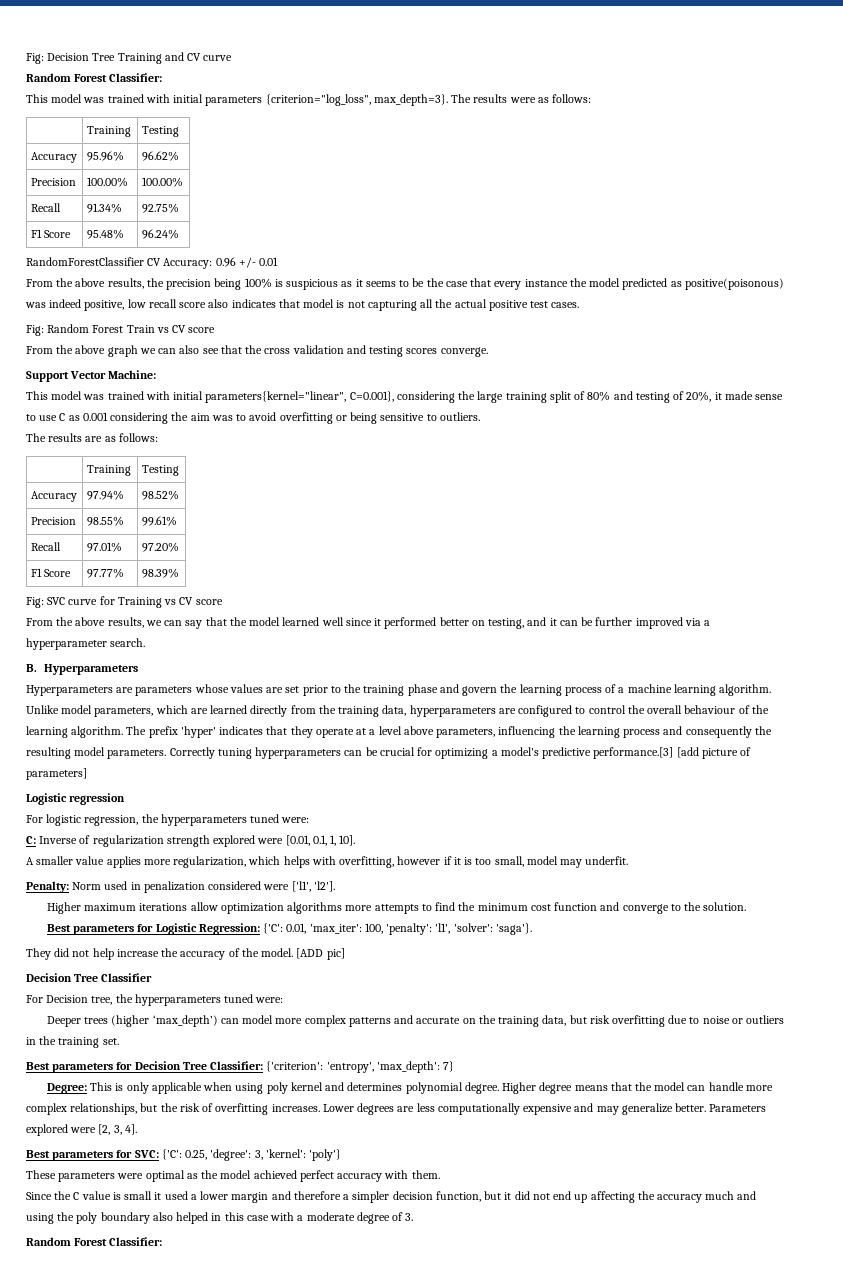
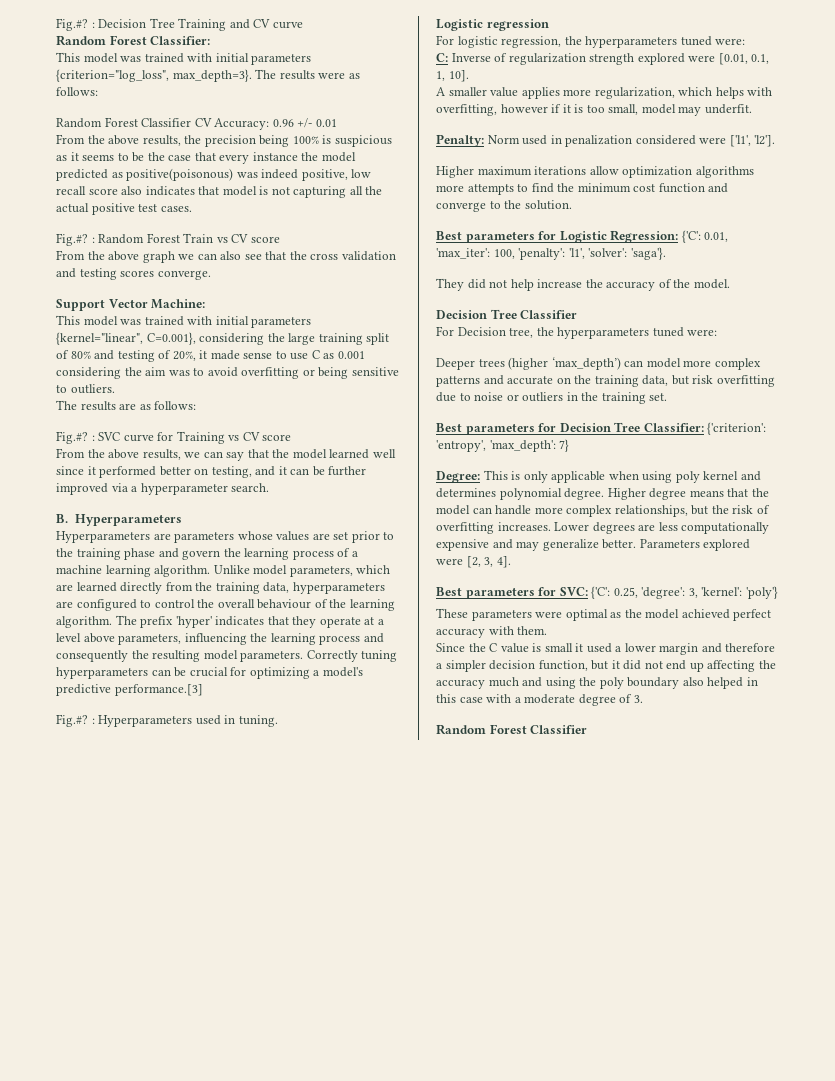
[26,53,44,64] Fig: -> [56,18,95,31] Fig.#? :
[86,126,131,137] [141,126,179,137] [30,152,77,163] [86,151,124,161] [141,151,179,161] [30,178,76,186] [86,177,128,187] [141,177,183,187] [30,203,61,212] [86,203,122,213] [141,203,179,213] [30,229,72,238] [86,229,124,239] [141,229,179,239] [26,257,144,266] // | Training | Testing // Accuracy | 95.96% | 96.62% // Precision | 100.00% | 100.00% // Recall | 91.34% | 92.75% // F1 Score | 95.48% | 96.24% // RandomForestClassifier -> [56,117,192,128] // Random Forest Classifier
[26,325,44,336] Fig: -> [56,233,95,246] Fig.#? :
[205,391,347,403] parameters{kernel="linear", -> [251,317,312,328] [56,332,143,345] parameters {kernel="linear",
[86,465,131,476] [141,465,179,476] [30,491,77,502] [86,490,124,500] [141,490,179,500] [30,517,76,525] [86,516,124,526] [141,516,177,526] [30,542,61,551] [86,542,122,552] [141,542,179,552] [30,568,72,577] [86,568,124,578] [141,568,179,578] [26,597,44,608] // | Training | Testing // Accuracy | 97.94% | 98.52% // Precision | 98.55% | 99.61% // Recall | 97.01% | 97.20% // F1 Score | 97.77% | 98.39% // Fig: -> [56,431,95,444] // Fig.#? :
[676,747,752,759] [26,768,87,780] [add picture of parameters] -> [56,714,278,727] // Fig.#? : Hyperparameters used in tuning.
[296,948,345,960] [ADD pic] -> (730, 284) none
[109,1237,163,1246] Classifier: -> [530,725,588,734] Classifier

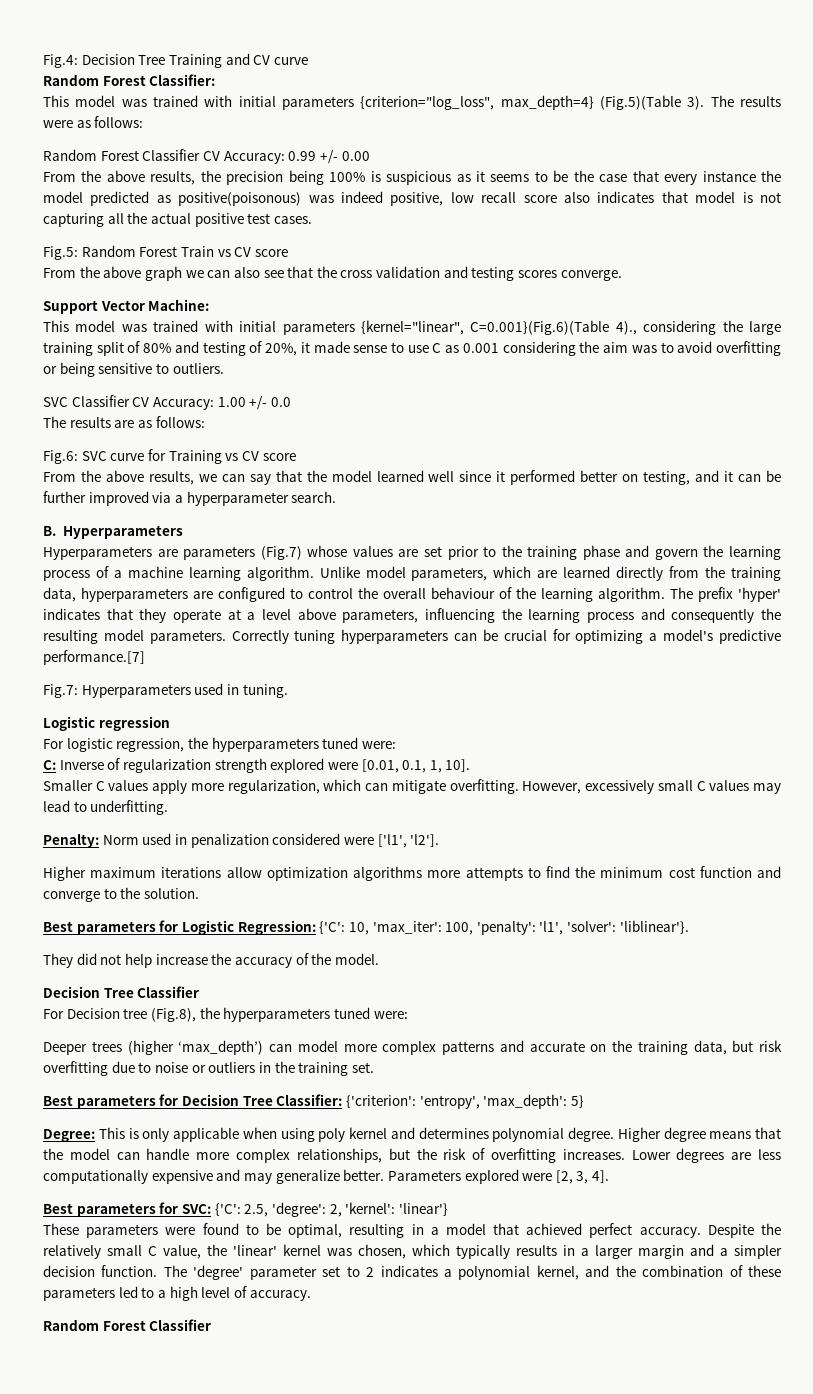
[56,18,95,31] Fig.#? : -> [43,54,78,68] Fig.4:
[172,69,252,82] max_depth=3}. -> [500,95,705,110] max_depth=4} (Fig.5)(Table 3).
[272,118,337,128] 0.96 +/- 0.01 -> [288,150,370,164] 0.99 +/- 0.00
[56,233,95,246] Fig.#? : -> [43,246,78,260] Fig.5:
[146,332,196,345] C=0.001}, -> [470,320,637,335] C=0.001}(Fig.6)(Table 4).,
(115, 389) none -> [43,395,291,410] // SVC Classifier CV Accuracy: 1.00 +/- 0.0
[56,431,95,444] Fig.#? : -> [43,450,78,464] Fig.6:
(235, 537) none -> [260,546,302,560] (Fig.7)
[114,684,203,696] [56,714,95,727] performance.[3] // Fig.#? : -> [43,650,145,665] [43,684,78,698] performance.[7] // Fig.7:
[436,87,773,99] [436,104,752,116] A smaller value applies more regularization, which helps with overfitting, however if it is too small, model may underfit. -> [43,779,782,794] [43,800,169,815] Smaller C values apply more regularization, which can mitigate overfitting. However, excessively small C values may lead to underfitting.
[704,232,729,242] 0.01, -> [348,922,369,935] 10,
[630,247,666,260] 'saga'}. -> [619,920,689,934] 'liblinear'}.
[509,328,534,338] tree, -> [123,1008,196,1022] tree (Fig.8),
[559,439,570,452] 7} -> [570,1095,584,1108] 5}
[613,586,778,599] [436,608,772,621] [436,626,548,638] [436,643,656,653] 0.25, 'degree': 3, 'kernel': 'poly'} // These parameters were optimal as the model achieved perfect accuracy with them. // Since the C value is small it used a lower -> [244,1202,448,1217] [43,1223,781,1238] [43,1244,633,1259] 2.5, 'degree': 2, 'kernel': 'linear'} // These parameters were found to be optimal, resulting in a model that achieved perfect accuracy. Despite the relatively small C value, the 'linear' kernel was chosen, which typically results in a larger
[725,643,776,652] therefore -> (714, 1250) none
[538,660,776,672] [436,677,758,689] [436,694,643,706] function, but it did not end up affecting the accuracy much and using the poly boundary also helped in this case with a moderate degree of 3. -> [101,1265,781,1280] [43,1286,311,1301] function. The 'degree' parameter set to 2 indicates a polynomial kernel, and the combination of these parameters led to a high level of accuracy.

